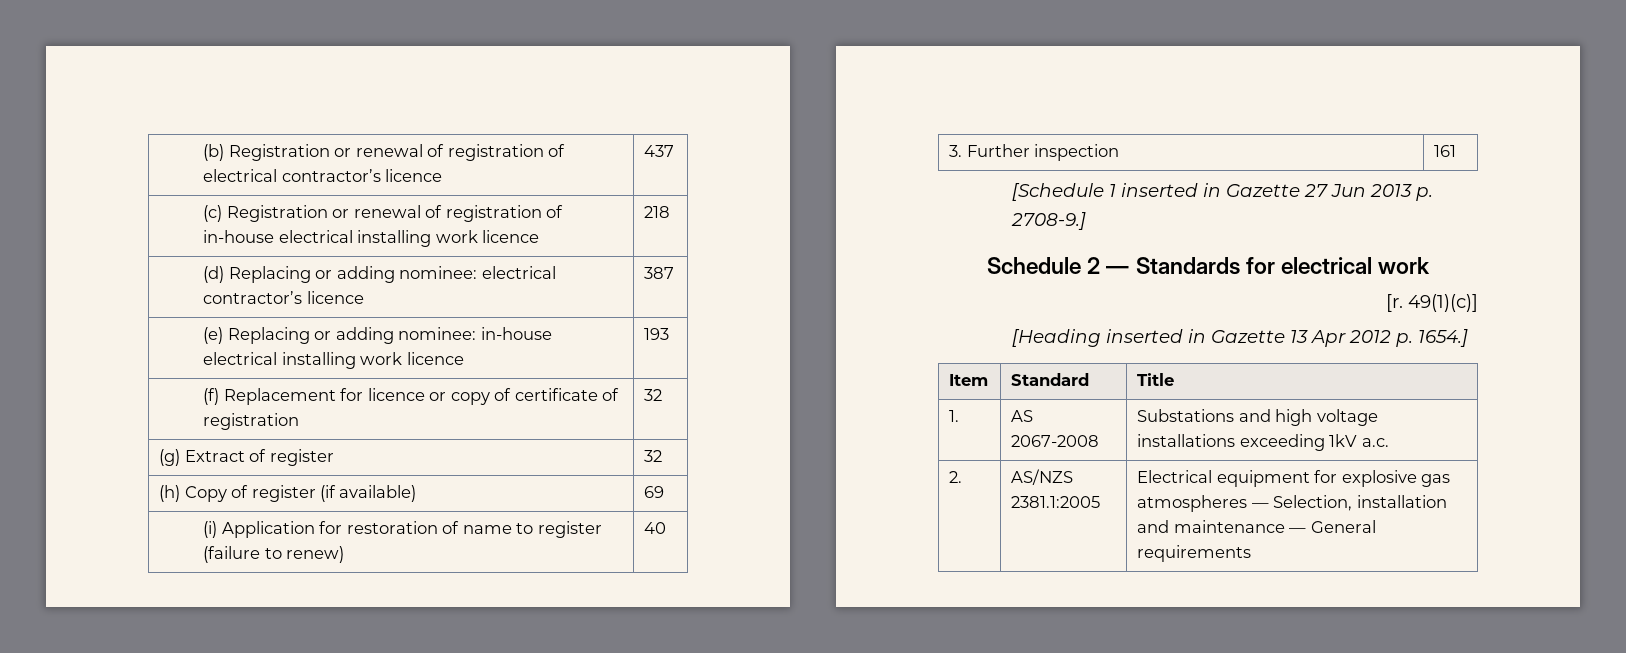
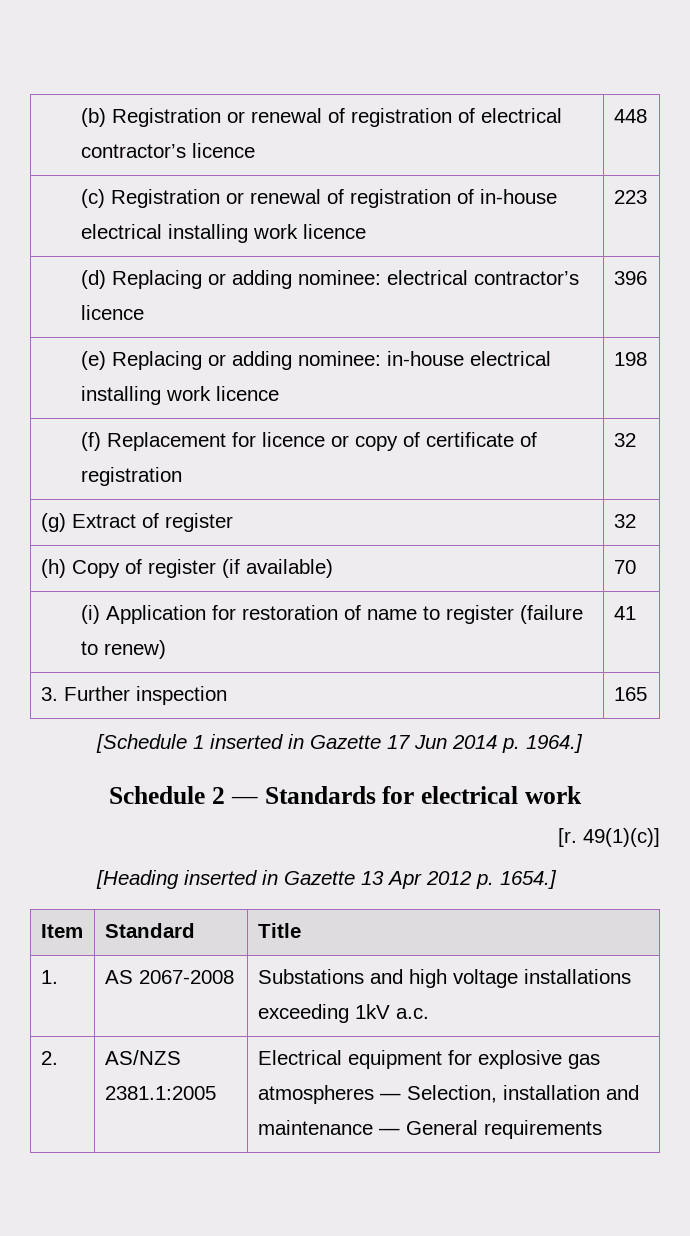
[644,145,675,157] 437 -> [613,109,647,123] 448
[644,206,671,218] 218 -> [613,190,647,204] 223
[644,267,675,279] 387 -> [613,271,647,285] 396
[644,328,670,340] 193 -> [613,352,647,366] 198
[644,486,665,498] 69 -> [613,560,636,574] 70
[644,522,667,534] 40 -> [613,606,636,620] 41
[1434,145,1457,157] 161 -> [613,687,647,701] 165
[1303,184,1433,201] [1010,212,1086,230] 27 Jun 2013 p. 2708-9.] -> [387,734,584,753] 17 Jun 2014 p. 1964.]

